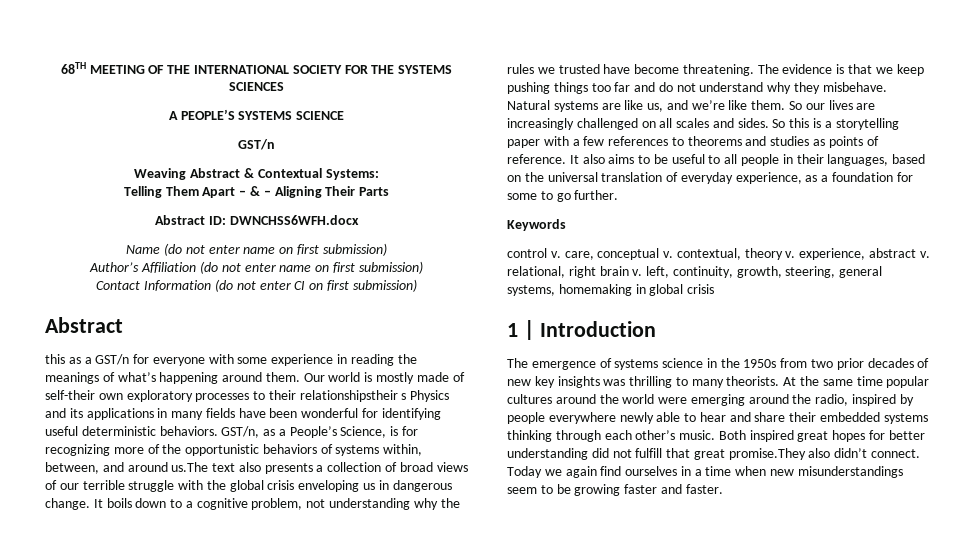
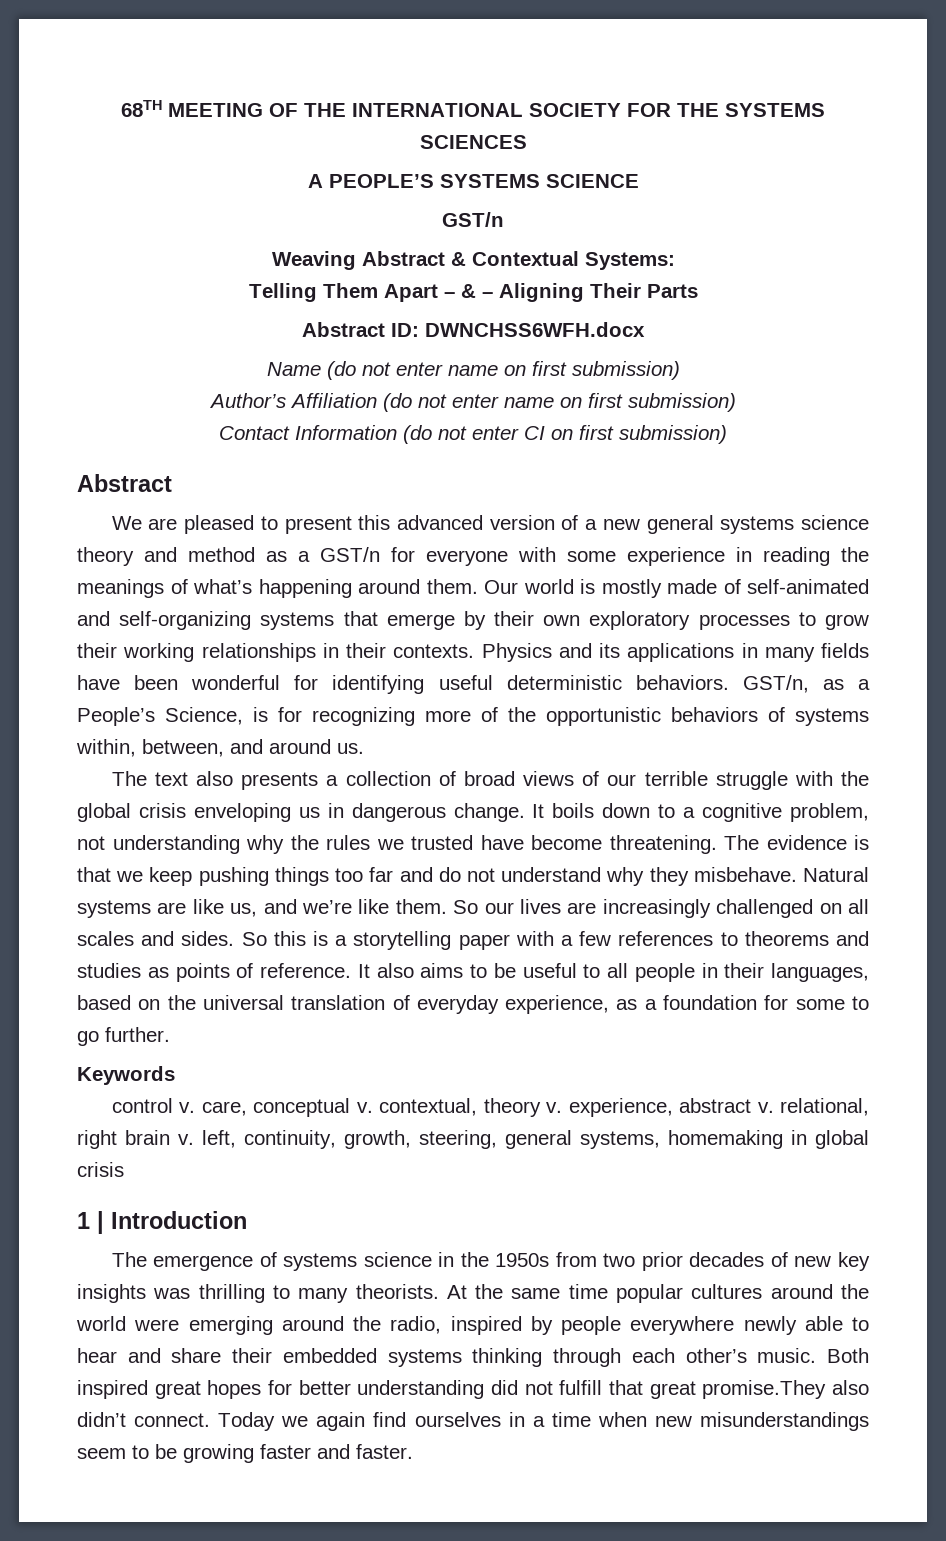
[45,354,65,364] this -> [111,515,869,534] [77,547,255,566] We are pleased to present this advanced version of a new general systems science theory and method
[45,390,407,402] self-their own exploratory processes to their relationshipstheir s -> [747,579,869,594] [77,611,869,630] [77,643,475,662] self-animated and self-organizing systems that emerge by their own exploratory processes to grow their working relationships in their contexts.
[171,462,209,472] us.The -> [337,743,364,754] [111,771,147,786] us. // The

